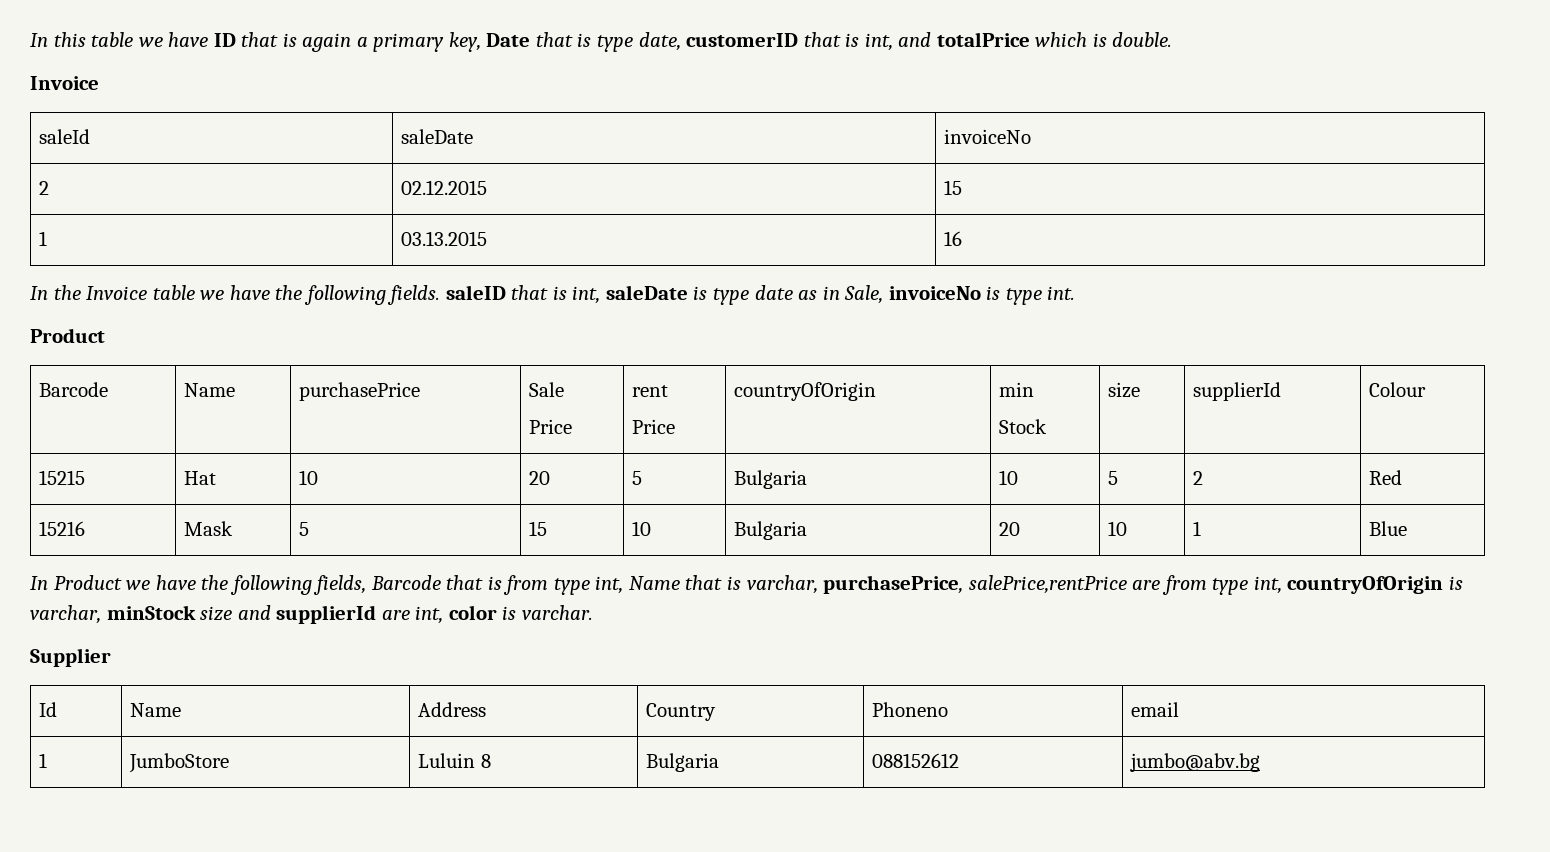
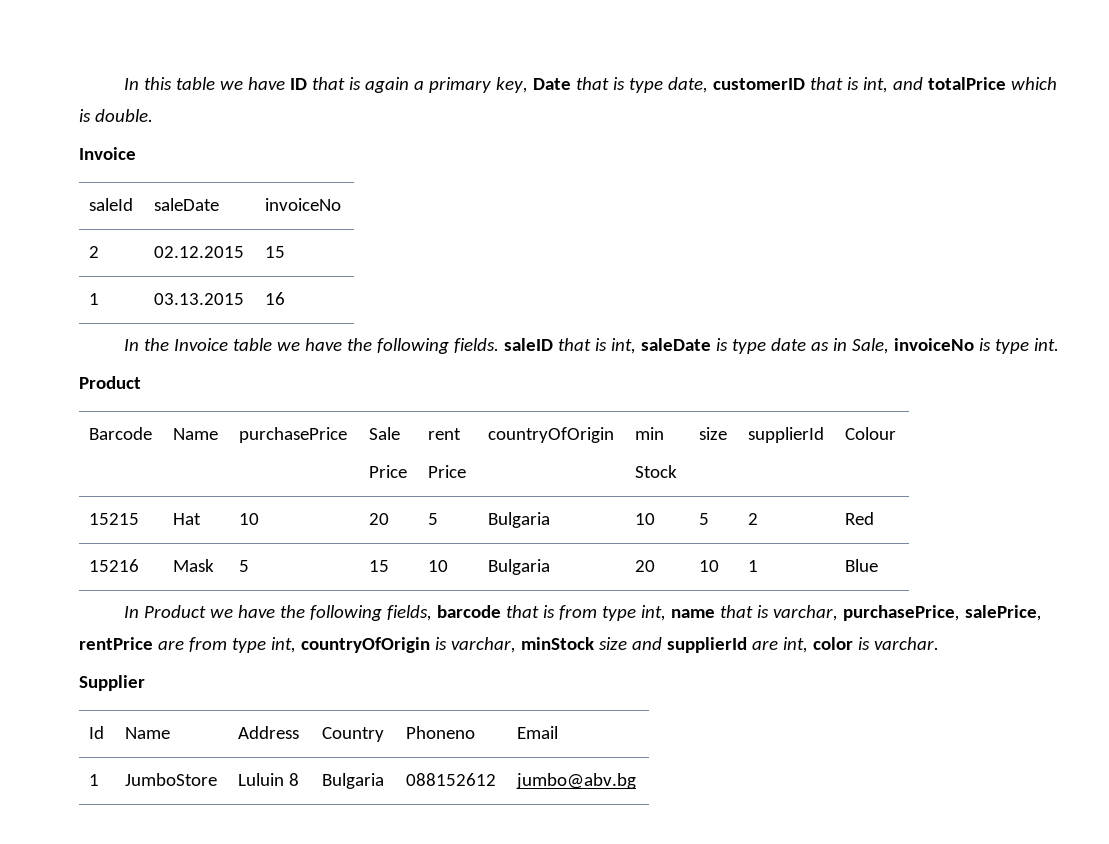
[370,575,441,590] Barcode -> [436,605,501,618] barcode
[628,576,680,590] Name -> [670,609,715,618] name
[968,575,1127,594] salePrice,rentPrice -> [964,605,1042,621] [79,637,153,650] salePrice, rentPrice
[1131,702,1180,717] email -> [517,726,559,739] Email

